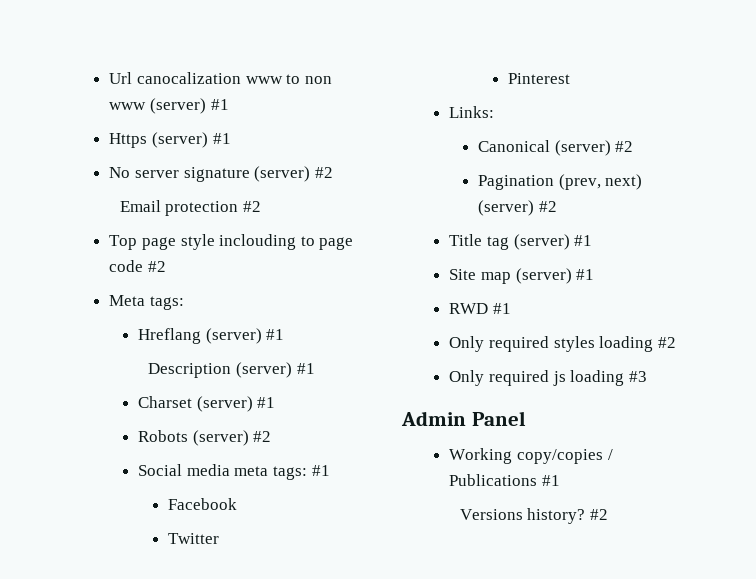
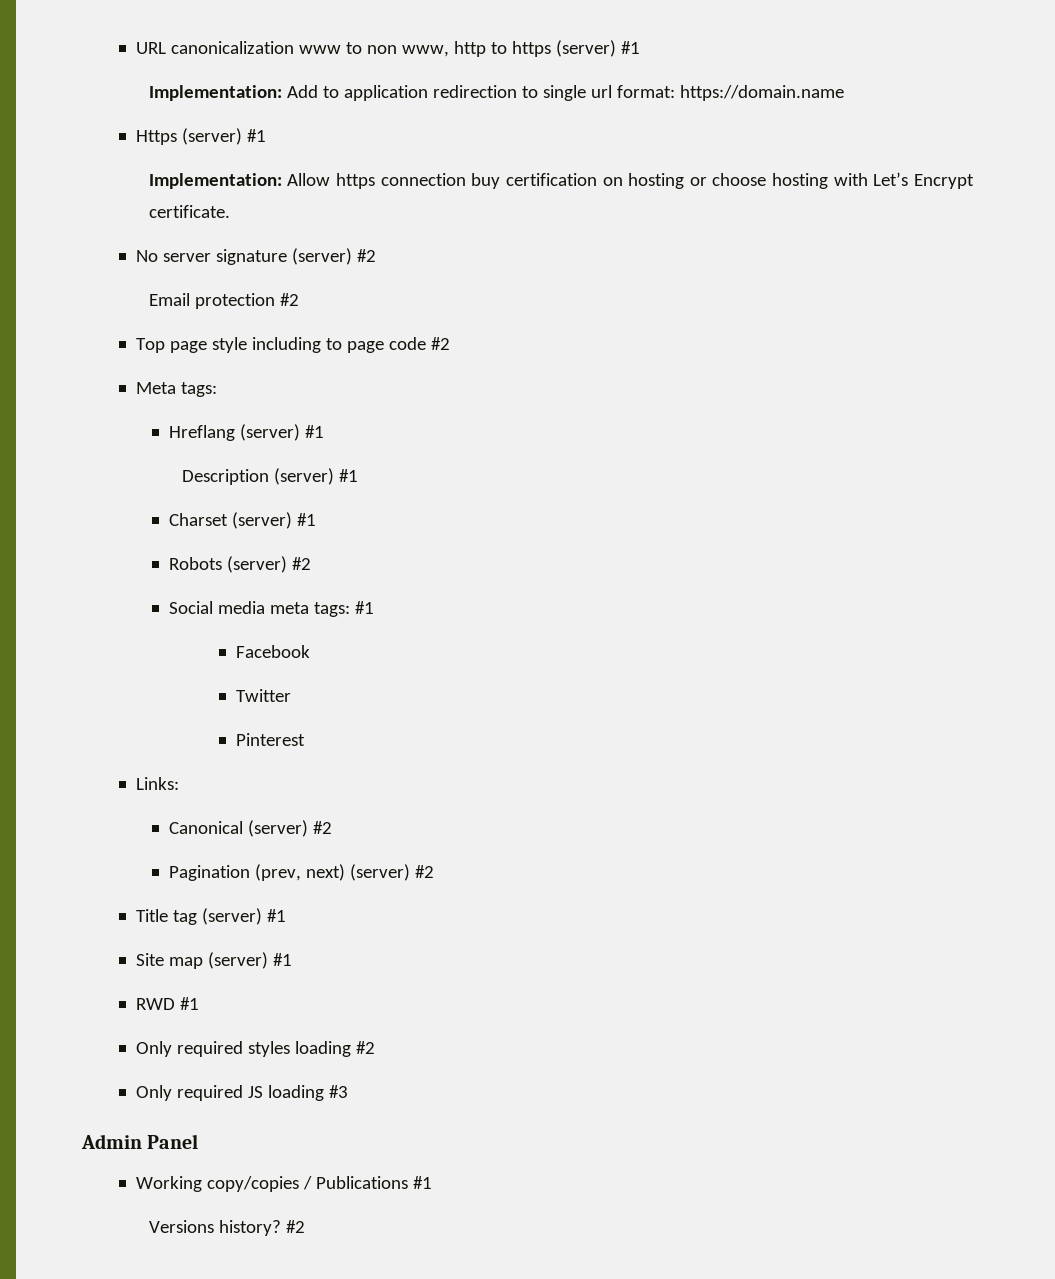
[109,72,242,84] Url canocalization -> [135,41,294,54] URL canonicalization
[109,98,229,114] [109,132,231,148] www (server) #1 // Https (server) #1 -> [401,40,640,57] [148,85,844,101] [135,128,266,145] [148,172,975,189] [148,205,230,218] www, http to https (server) #1 // Implementation: Add to application redirection to single url format: https://domain.name // Https (server) #1 // Implementation: Allow https connection buy certification on hosting or choose hosting with Let’s Encrypt certificate.
[219,234,297,250] inclouding -> [251,337,321,353] including
[552,371,566,386] js -> [247,1086,263,1098] JS

